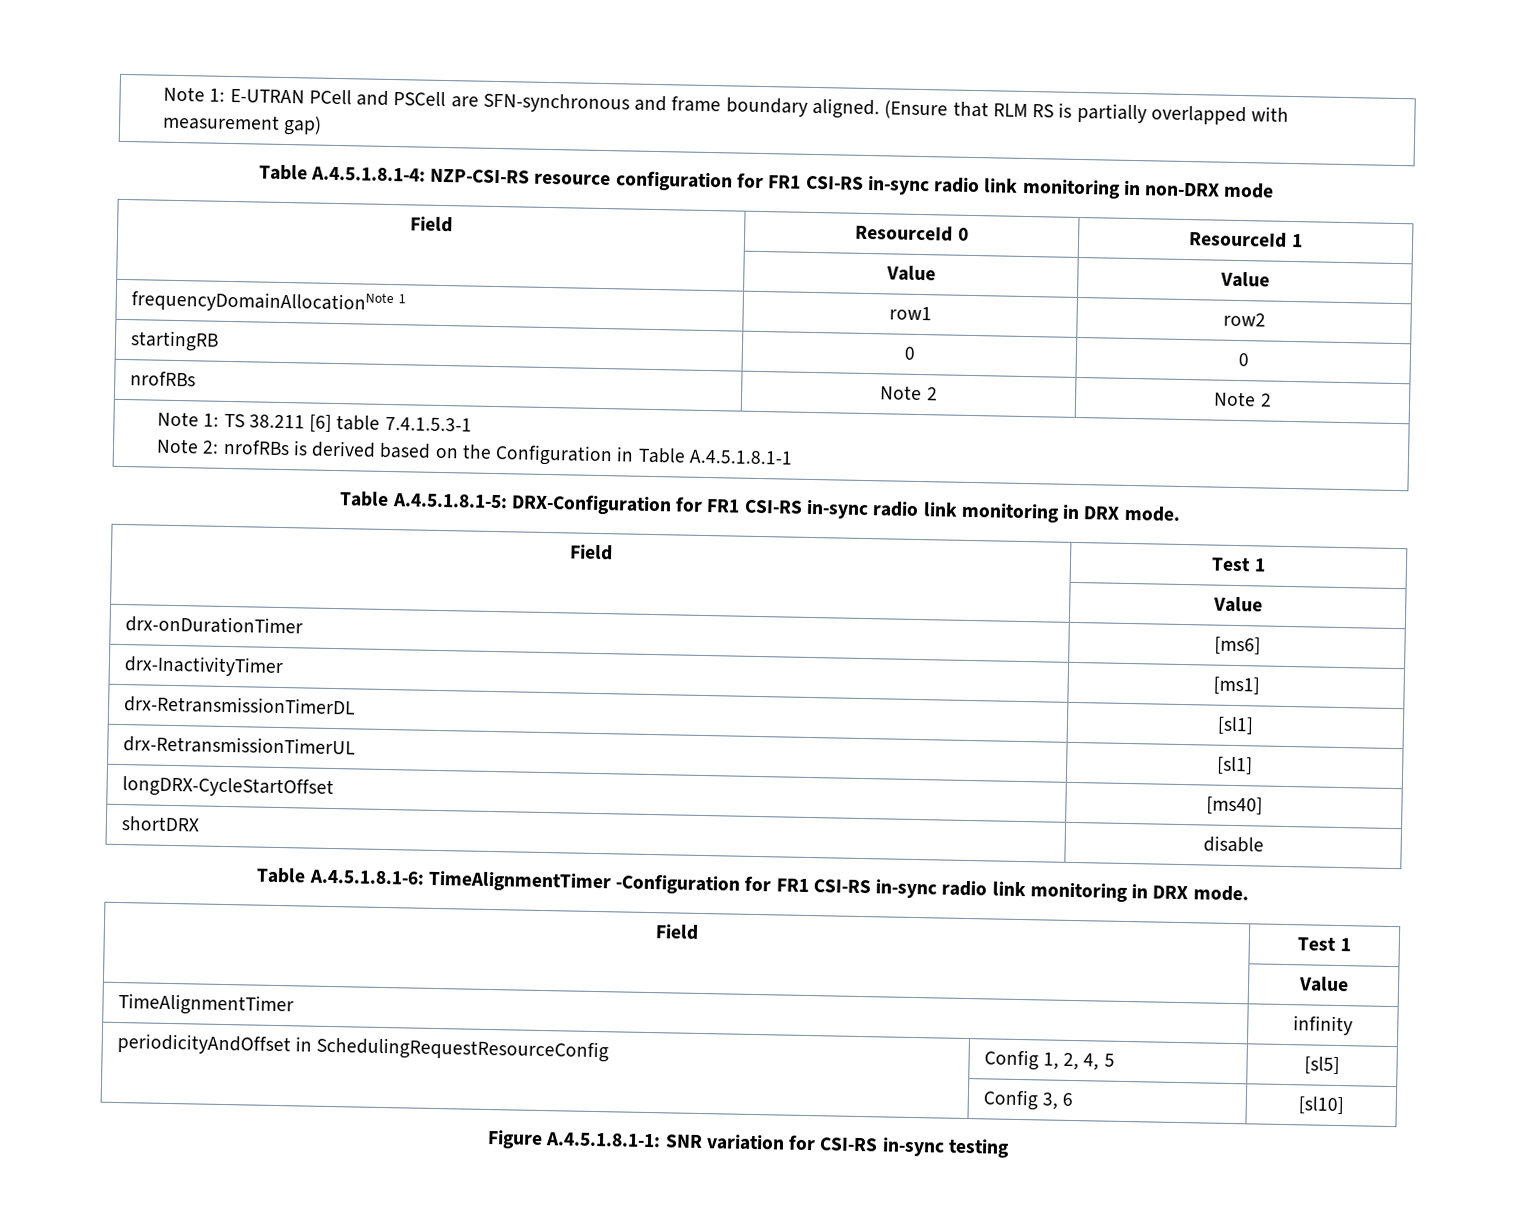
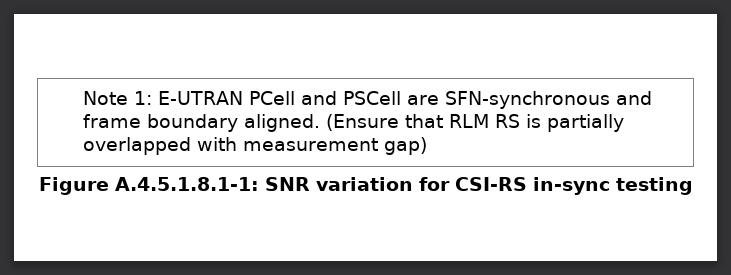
[258,164,1275,199] [410,216,453,233] [855,224,969,242] [1188,231,1303,248] [885,265,936,282] [1219,271,1270,288] [130,288,406,315] [888,306,932,321] [1222,312,1266,327] [129,330,219,352] [903,346,916,360] [1237,353,1249,367] [129,371,196,387] [880,385,938,401] [1213,391,1272,407] [157,411,472,432] [156,438,794,467] [339,491,1181,523] [569,544,613,561] [1211,557,1266,572] [1212,596,1263,613] [124,615,303,635] [1213,636,1261,655] [123,655,284,678] [1212,676,1260,695] [123,695,355,716] [1217,716,1254,735] [122,735,355,756] [1217,756,1253,775] [121,776,334,800] [1205,796,1263,815] [120,816,200,832] [1202,835,1264,853] [256,867,1249,903] [655,924,699,940] [1297,937,1351,952] [1297,976,1349,993] [117,992,294,1017] [1293,1015,1353,1036] [116,1032,610,1063] [983,1049,1115,1071] [1304,1056,1340,1075] [982,1089,1074,1111] [1298,1096,1344,1115] // Table A.4.5.1.8.1-4: NZP-CSI-RS resource configuration for FR1 CSI-RS in-sync radio link monitoring in non-DRX mode // Field | ResourceId 0 | ResourceId 1 // | Value | Value // frequencyDomainAllocationNote 1 | row1 | row2 // startingRB | 0 | 0 // nrofRBs | Note 2 | Note 2 // Note 1: TS 38.211 [6] table 7.4.1.5.3-1 // Note 2: nrofRBs is derived based on the Configuration in Table A.4.5.1.8.1-1 // Table A.4.5.1.8.1-5: DRX-Configuration for FR1 CSI-RS in-sync radio link monitoring in DRX mode. // Field | Test 1 // | Value // drx-onDurationTimer | [ms6] // drx-InactivityTimer | [ms1] // drx-RetransmissionTimerDL | [sl1] // drx-RetransmissionTimerUL | [sl1] // longDRX-CycleStartOffset | [ms40] // shortDRX | disable // Table A.4.5.1.8.1-6: TimeAlignmentTimer -Configuration for FR1 CSI-RS in-sync radio link monitoring in DRX mode. // Field | Test 1 // | Value // TimeAlignmentTimer | infinity // periodicityAndOffset in SchedulingRequestResourceConfig | Config 1, 2, 4, 5 | [sl5] // | Config 3, 6 | [sl10] -> (428, 146) none

